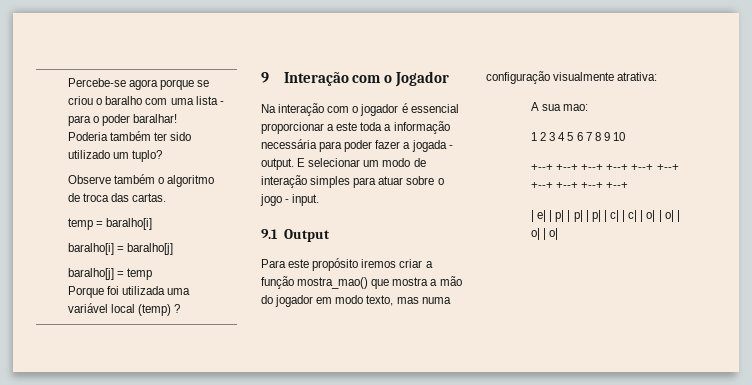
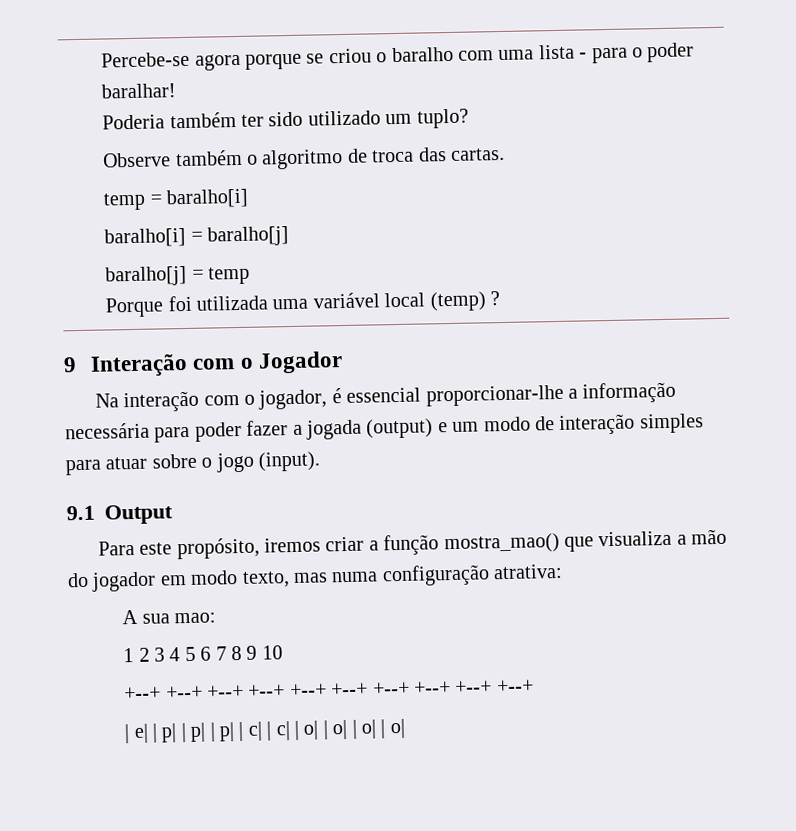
[360,104,399,116] jogador -> [258,389,328,410] jogador,
[261,122,383,134] proporcionar a este toda -> [425,384,564,407] proporcionar-lhe
[448,145,453,149] [261,158,361,170] - output. E selecionar -> [366,418,448,439] (output) e
[285,194,320,206] - input. -> [258,451,321,472] (input).
[312,258,359,271] propósito -> [176,537,260,560] propósito,
[392,277,429,286] mostra -> [598,530,673,547] visualiza
[553,72,615,81] visualmente -> (490, 575) none

